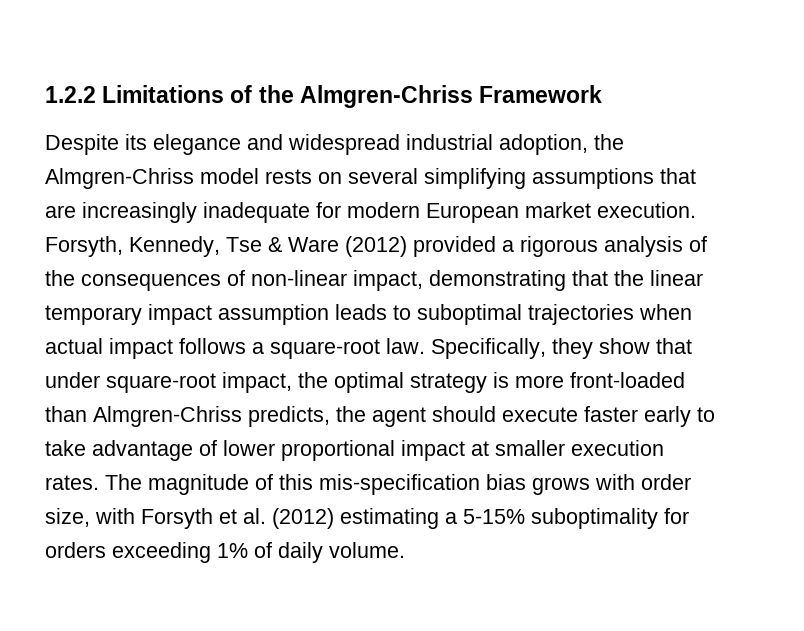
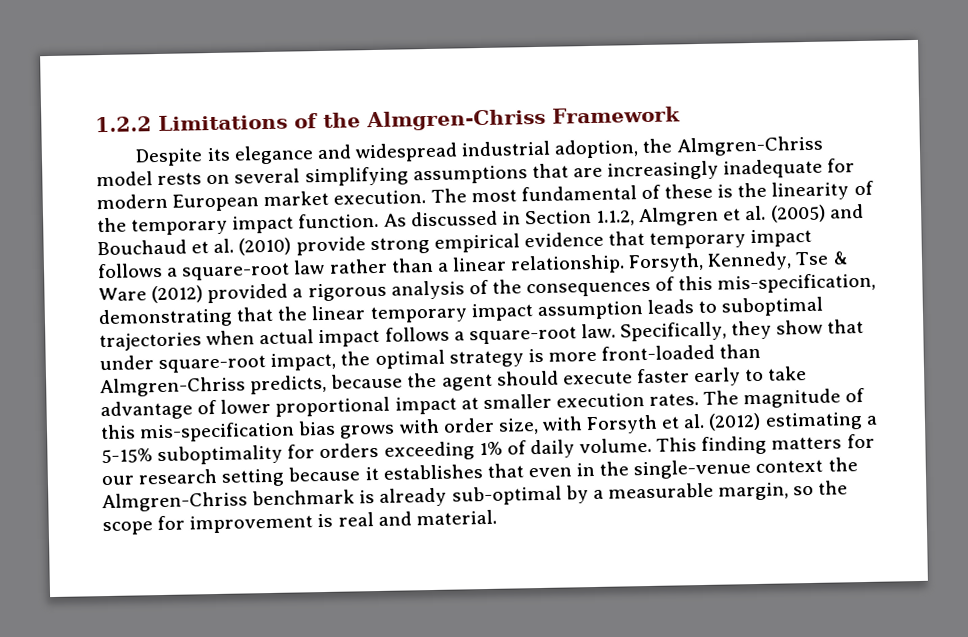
(696, 210) none -> [430,180,874,203] [97,203,864,236] [97,228,813,256] [97,254,626,281] The most fundamental of these is the linearity of the temporary impact function. As discussed in Section 1.1.2, Almgren et al. (2005) and Bouchaud et al. (2010) provide strong empirical evidence that temporary impact follows a square-root law rather than a linear relationship.
[251,270,423,291] non-linear impact, -> [678,272,877,294] this mis-specification,
(330, 416) none -> [331,373,404,389] because
(405, 550) none -> [656,433,875,455] [101,457,858,487] [102,480,849,513] [102,509,497,536] This finding matters for our research setting because it establishes that even in the single-venue context the Almgren-Chriss benchmark is already sub-optimal by a measurable margin, so the scope for improvement is real and material.

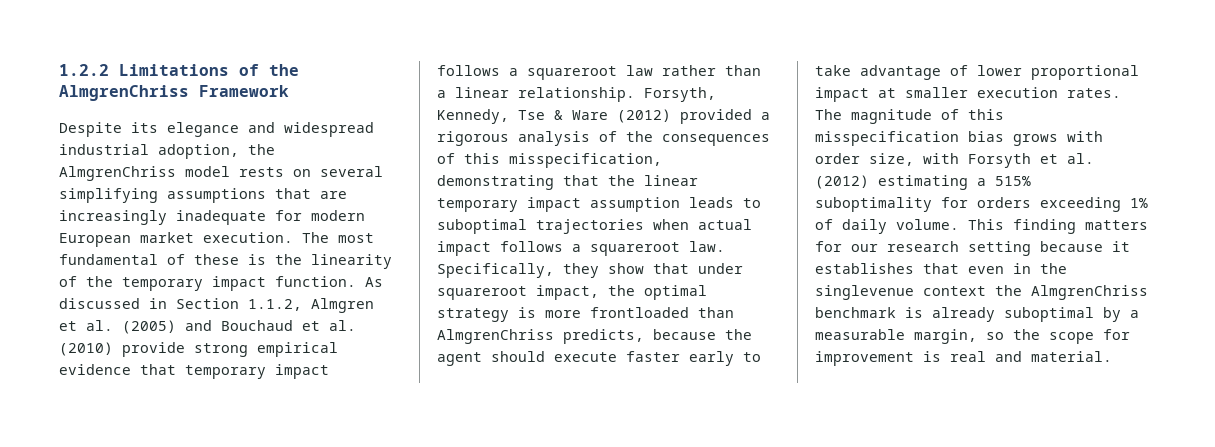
[366,108,546,132] Almgren-Chriss -> [59,85,189,101] AlmgrenChriss
[676,135,824,157] Almgren-Chriss -> [59,166,176,181] AlmgrenChriss
[181,262,291,281] square-root -> [527,66,617,80] squareroot
[717,272,877,294] mis-specification, -> [509,153,662,168] misspecification,
[468,326,577,345] square-root -> [590,242,680,256] squareroot
[158,355,267,374] square-root -> [437,286,527,300] squareroot
[601,343,762,361] [100,376,246,398] front-loaded than Almgren-Chriss -> [590,307,734,318] [437,329,554,344] frontloaded than AlmgrenChriss
[139,421,296,443] mis-specification -> [815,131,959,146] misspecification
[101,448,153,464] 5-15% -> [995,176,1031,186] 515%
[633,459,752,480] single-venue -> [815,285,914,300] singlevenue
[102,491,248,513] Almgren-Chriss -> [1031,285,1148,300] AlmgrenChriss
[451,485,562,506] sub-optimal -> [1004,307,1094,322] suboptimal

